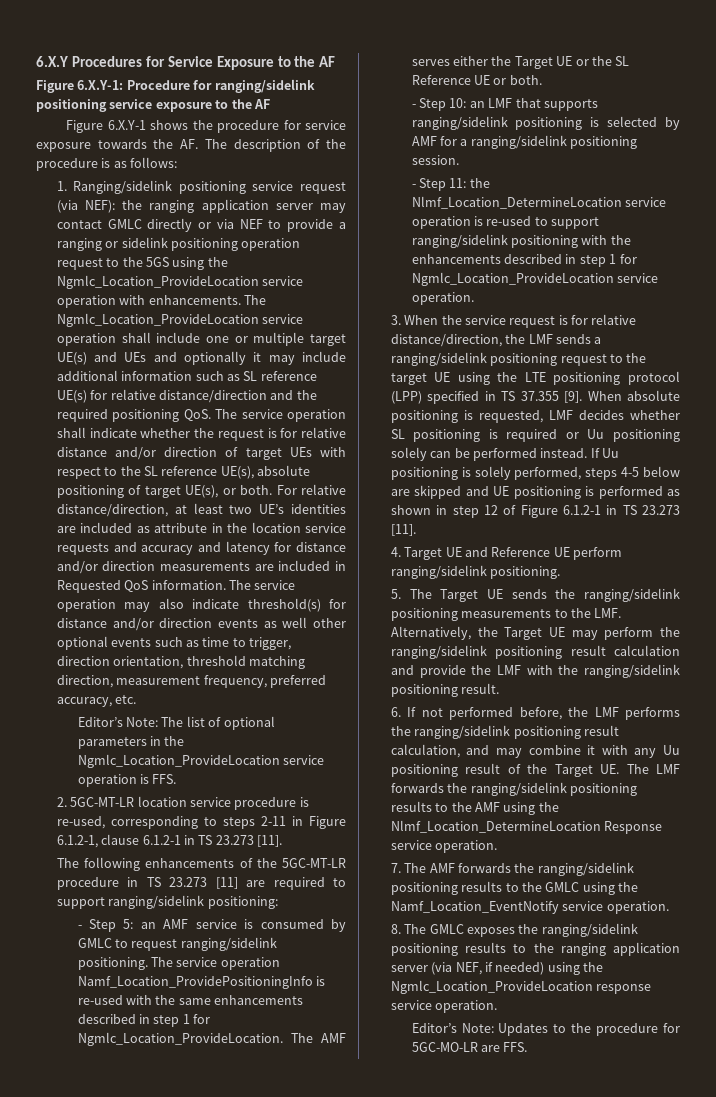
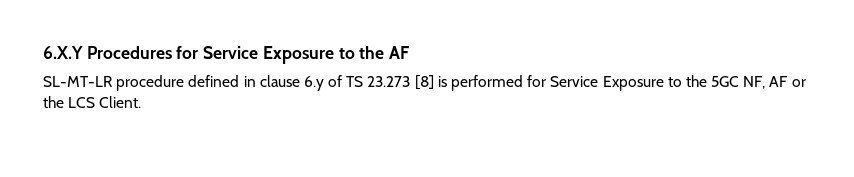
[36,79,315,93] [36,99,270,112] [66,120,347,133] [36,139,347,152] [36,157,178,171] [56,180,346,194] [56,199,346,213] [56,218,346,232] [56,237,301,251] [56,257,228,270] [56,275,304,289] [56,295,266,308] [56,313,304,327] [56,332,346,346] [56,351,347,365] [56,370,317,381] [56,389,317,403] [56,409,346,422] [56,427,346,441] [56,447,346,460] [56,465,311,479] [56,484,346,498] [56,503,346,517] [56,522,346,533] [56,541,346,555] [56,560,346,574] [56,580,296,593] [56,598,346,612] [56,617,346,631] [56,636,292,650] [56,655,305,669] [56,675,326,688] [56,695,137,707] [77,716,275,730] [77,736,185,749] [77,754,325,768] [77,774,177,787] [56,796,309,810] [56,816,346,829] [56,834,283,848] [56,857,346,871] [56,877,346,890] [56,895,278,909] [77,919,346,932] [77,937,277,951] [77,957,280,970] [77,976,326,989] [77,995,304,1005] [77,1014,211,1027] [77,1032,346,1046] [411,56,630,69] [411,75,542,85] [411,98,598,111] [411,116,680,130] [411,135,638,149] [411,155,459,165] [411,178,490,191] [411,196,667,209] [411,216,600,229] [411,234,631,248] [411,254,637,267] [411,272,659,286] [411,292,474,305] [390,314,637,328] [390,334,602,347] [390,352,647,366] [390,371,680,385] [390,390,680,404] [390,410,680,423] [390,429,680,442] [390,447,620,461] [390,466,680,480] [390,485,680,499] [390,505,680,518] [390,524,416,536] [390,547,623,560] [390,565,561,579] [390,588,680,602] [390,608,622,621] [390,626,680,640] [390,645,680,659] [390,664,680,678] [390,683,500,697] [390,707,680,720] [390,725,619,739] [390,744,680,758] [390,763,680,777] [390,782,637,796] [390,801,559,815] [390,820,663,834] [390,840,498,853] [390,862,634,876] [390,881,639,895] [390,901,669,914] [390,923,638,937] [390,942,680,956] [390,962,604,975] [390,980,652,994] [390,1000,498,1013] [411,1023,680,1036] [411,1042,528,1052] Figure 6.X.Y-1: Procedure for ranging/sidelink positioning service exposure to the AF // Figure 6.X.Y-1 shows the procedure for service exposure towards the AF. The description of the procedure is as follows: // 1. Ranging/sidelink positioning service request (via NEF): the ranging application server may contact GMLC directly or via NEF to provide a ranging or sidelink positioning operation request to the 5GS using the Ngmlc_Location_ProvideLocation service operation with enhancements. The Ngmlc_Location_ProvideLocation service operation shall include one or multiple target UE(s) and UEs and optionally it may include additional information such as SL reference UE(s) for relative distance/direction and the required positioning QoS. The service operation shall indicate whether the request is for relative distance and/or direction of target UEs with respect to the SL reference UE(s), absolute positioning of target UE(s), or both. For relative distance/direction, at least two UE’s identities are included as attribute in the location service requests and accuracy and latency for distance and/or direction measurements are included in Requested QoS information. The service operation may also indicate threshold(s) for distance and/or direction events as well other optional events such as time to trigger, direction orientation, threshold matching direction, measurement frequency, preferred accuracy, etc. // Editor’s Note: The list of optional parameters in the Ngmlc_Location_ProvideLocation service operation is FFS. // 2. 5GC-MT-LR location service procedure is re-used, corresponding to steps 2-11 in Figure 6.1.2-1, clause 6.1.2-1 in TS 23.273 [11]. // The following enhancements of the 5GC-MT-LR procedure in TS 23.273 [11] are required to support ranging/sidelink positioning: // - Step 5: an AMF service is consumed by GMLC to request ranging/sidelink positioning. The service operation Namf_Location_ProvidePositioningInfo is re-used with the same enhancements described in step 1 for Ngmlc_Location_ProvideLocation. The AMF serves either the Target UE or the SL Reference UE or both. // - Step 10: an LMF that supports ranging/sidelink positioning is selected by AMF for a ranging/sidelink positioning session. // - Step 11: the Nlmf_Location_DetermineLocation service operation is re-used to support ranging/sidelink positioning with the enhancements described in step 1 for Ngmlc_Location_ProvideLocation service operation. // 3. When the service request is for relative distance/direction, the LMF sends a ranging/sidelink positioning request to the target UE using the LTE positioning protocol (LPP) specified in TS 37.355 [9]. When absolute positioning is requested, LMF decides whether SL positioning is required or Uu positioning solely can be performed instead. If Uu positioning is solely performed, steps 4-5 below are skipped and UE positioning is performed as shown in step 12 of Figure 6.1.2-1 in TS 23.273 [11]. // 4. Target UE and Reference UE perform ranging/sidelink positioning. // 5. The Target UE sends the ranging/sidelink positioning measurements to the LMF. Alternatively, the Target UE may perform the ranging/sidelink positioning result calculation and provide the LMF with the ranging/sidelink positioning result. // 6. If not performed before, the LMF performs the ranging/sidelink positioning result calculation, and may combine it with any Uu positioning result of the Target UE. The LMF forwards the ranging/sidelink positioning results to the AMF using the Nlmf_Location_DetermineLocation Response service operation. // 7. The AMF forwards the ranging/sidelink positioning results to the GMLC using the Namf_Location_EventNotify service operation. // 8. The GMLC exposes the ranging/sidelink positioning results to the ranging application server (via NEF, if needed) using the Ngmlc_Location_ProvideLocation response service operation. // Editor’s Note: Updates to the procedure for 5GC-MO-LR are FFS. -> [43,75,806,91] [43,96,142,108] SL-MT-LR procedure defined in clause 6.y of TS 23.273 [8] is performed for Service Exposure to the 5GC NF, AF or the LCS Client.

